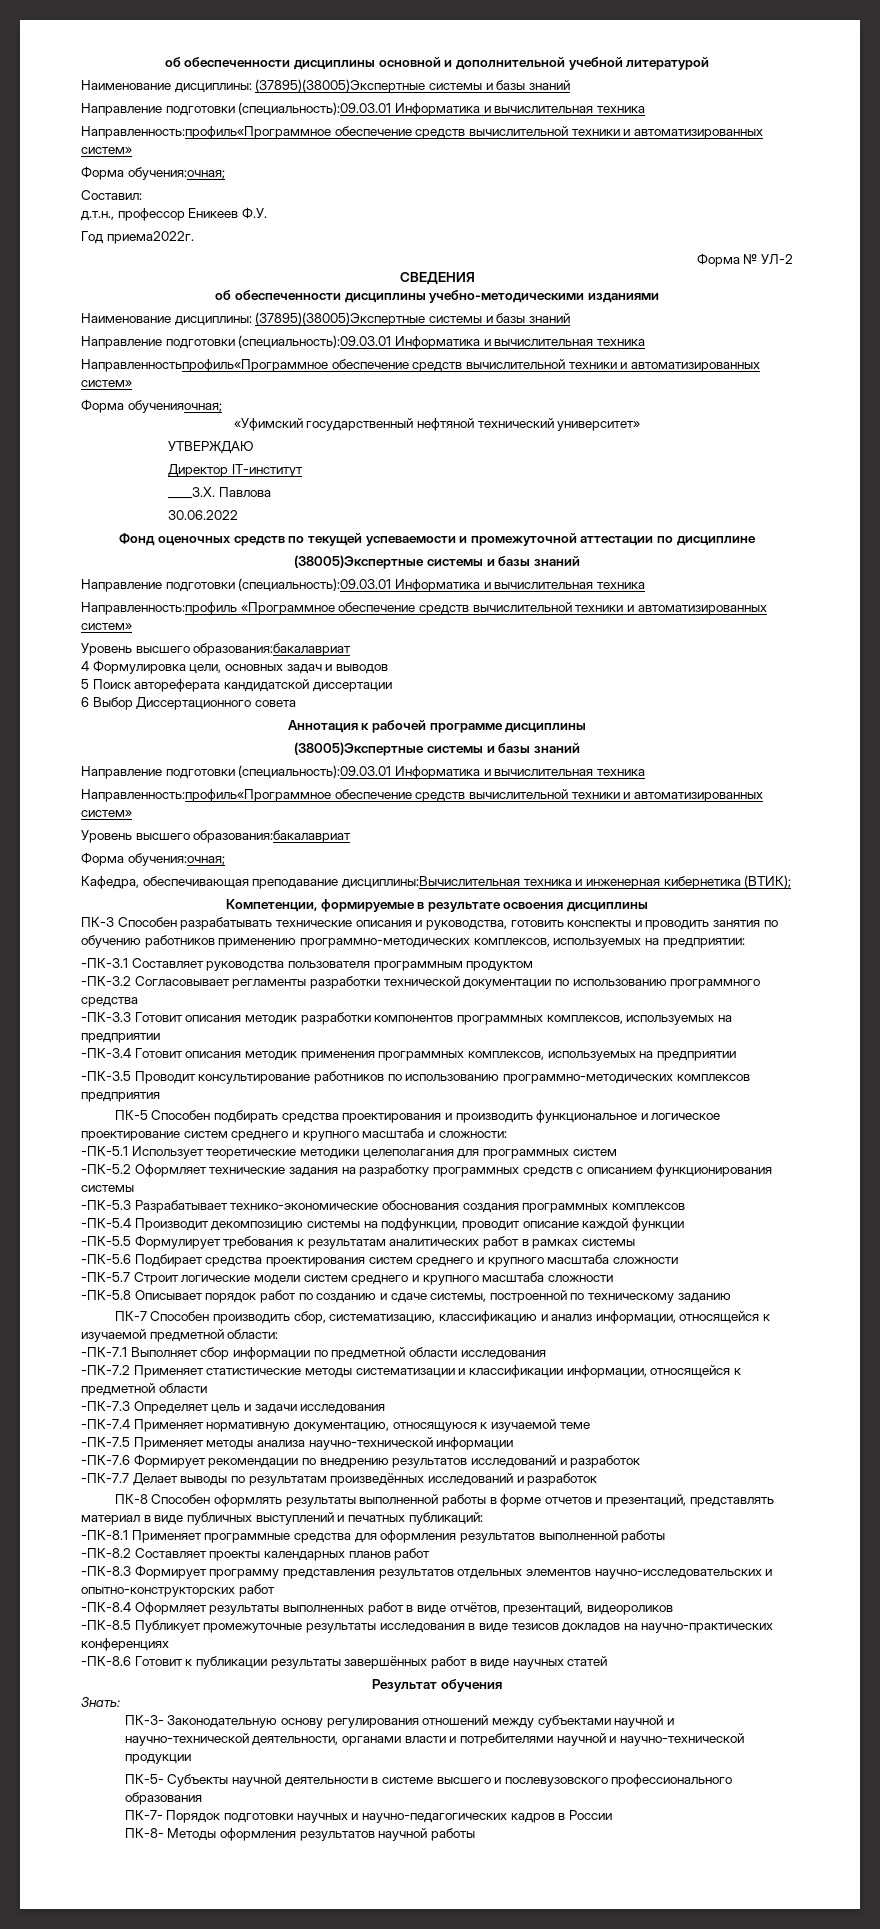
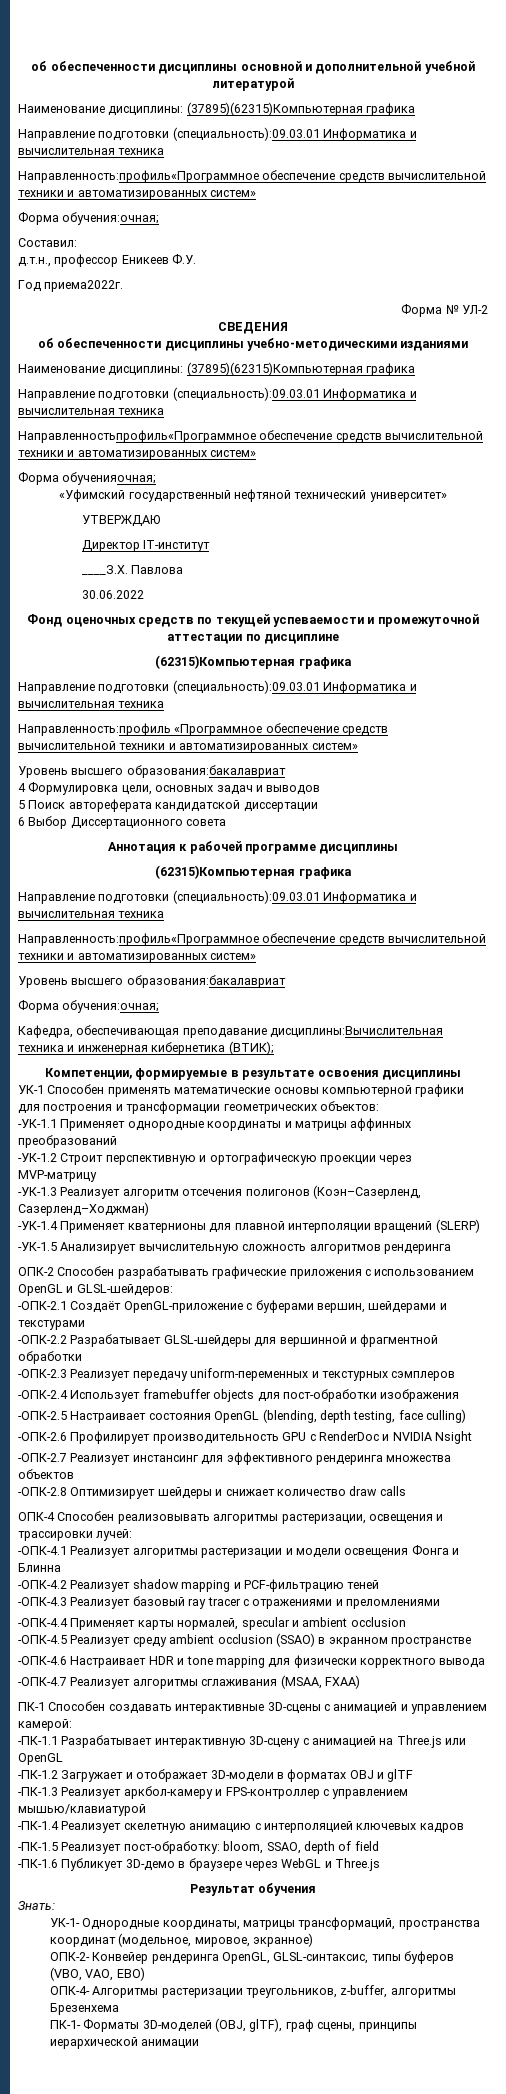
[255,79,570,93] (37895)(38005)Экспертные системы и базы знаний -> [186,102,416,116] (37895)(62315)Компьютерная графика
[255,312,570,326] (37895)(38005)Экспертные системы и базы знаний -> [186,362,416,376] (37895)(62315)Компьютерная графика
[294,555,580,569] (38005)Экспертные системы и базы знаний -> [155,655,352,669] (62315)Компьютерная графика
[294,742,580,756] (38005)Экспертные системы и базы знаний -> [155,865,352,879] (62315)Компьютерная графика
[81,917,778,930] [81,935,745,948] [81,958,534,971] [81,976,761,989] [81,997,138,1007] [81,1012,732,1025] [81,1033,160,1043] [81,1048,736,1061] [81,1071,750,1084] [81,1092,160,1102] [114,1110,721,1123] [81,1128,507,1141] [81,1146,617,1159] [81,1164,773,1177] [81,1185,134,1192] [81,1200,685,1213] [81,1218,684,1231] [81,1235,635,1249] [81,1254,678,1267] [81,1272,613,1285] [81,1290,731,1303] [114,1311,771,1324] [81,1329,279,1342] [81,1347,546,1360] [81,1365,741,1378] [81,1383,207,1396] [81,1401,386,1414] [81,1419,590,1432] [81,1437,514,1450] [81,1454,641,1468] [81,1473,598,1486] [114,1494,774,1507] [81,1512,483,1525] [81,1530,666,1543] [81,1548,431,1561] [81,1565,773,1579] [81,1584,275,1597] [81,1602,673,1615] [81,1620,774,1633] [81,1638,169,1651] [81,1656,608,1669] [372,1679,502,1692] [81,1697,120,1707] [124,1715,674,1728] [124,1733,744,1746] [124,1754,191,1764] [124,1774,733,1787] [124,1792,202,1805] [124,1810,612,1823] [124,1828,475,1841] ПК-3 Способен разрабатывать технические описания и руководства, готовить конспекты и проводить занятия по обучению работников применению программно-методических комплексов, используемых на предприятии: // -ПК-3.1 Составляет руководства пользователя программным продуктом // -ПК-3.2 Согласовывает регламенты разработки технической документации по использованию программного средства // -ПК-3.3 Готовит описания методик разработки компонентов программных комплексов, используемых на предприятии // -ПК-3.4 Готовит описания методик применения программных комплексов, используемых на предприятии // -ПК-3.5 Проводит консультирование работников по использованию программно-методических комплексов предприятия // ПК-5 Способен подбирать средства проектирования и производить функциональное и логическое проектирование систем среднего и крупного масштаба и сложности: // -ПК-5.1 Использует теоретические методики целеполагания для программных систем // -ПК-5.2 Оформляет технические задания на разработку программных средств с описанием функционирования системы // -ПК-5.3 Разрабатывает технико-экономические обоснования создания программных комплексов // -ПК-5.4 Производит декомпозицию системы на подфункции, проводит описание каждой функции // -ПК-5.5 Формулирует требования к результатам аналитических работ в рамках системы // -ПК-5.6 Подбирает средства проектирования систем среднего и крупного масштаба сложности // -ПК-5.7 Строит логические модели систем среднего и крупного масштаба сложности // -ПК-5.8 Описывает порядок работ по созданию и сдаче системы, построенной по техническому заданию // ПК-7 Способен производить сбор, систематизацию, классификацию и анализ информации, относящейся к изучаемой предметной области: // -ПК-7.1 Выполняет сбор информации по предметной области исследования // -ПК-7.2 Применяет статистические методы систематизации и классификации информации, относящейся к предметной области // -ПК-7.3 Определяет цель и задачи исследования // -ПК-7.4 Применяет нормативную документацию, относящуюся к изучаемой теме // -ПК-7.5 Применяет методы анализа научно-технической информации // -ПК-7.6 Формирует рекомендации по внедрению результатов исследований и разработок // -ПК-7.7 Делает выводы по результатам произведённых исследований и разработок // ПК-8 Способен оформлять результаты выполненной работы в форме отчетов и презентаций, представлять материал в виде публичных выступлений и печатных публикаций: // -ПК-8.1 Применяет программные средства для оформления результатов выполненной работы // -ПК-8.2 Составляет проекты календарных планов работ // -ПК-8.3 Формирует программу представления результатов отдельных элементов научно-исследовательских и опытно-конструкторских работ // -ПК-8.4 Оформляет результаты выполненных работ в виде отчётов, презентаций, видеороликов // -ПК-8.5 Публикует промежуточные результаты исследования в виде тезисов докладов на научно-практических конференциях // -ПК-8.6 Готовит к публикации результаты завершённых работ в виде научных статей // Результат обучения // Знать: // ПК-3- Законодательную основу регулирования отношений между субъектами научной и научно-технической деятельности, органами власти и потребителями научной и научно-технической продукции // ПК-5- Субъекты научной деятельности в системе высшего и послевузовского профессионального образования // ПК-7- Порядок подготовки научных и научно-педагогических кадров в России // ПК-8- Методы оформления результатов научной работы -> [18,1084,465,1097] [18,1101,379,1114] [18,1118,412,1131] [18,1135,117,1148] [18,1152,413,1165] [18,1170,97,1182] [18,1185,421,1199] [18,1202,149,1216] [18,1219,480,1233] [18,1242,451,1254] [18,1266,475,1279] [18,1284,173,1296] [18,1300,447,1313] [18,1320,85,1330] [18,1334,439,1347] [18,1351,82,1364] [18,1368,456,1381] [18,1389,460,1402] [18,1409,466,1423] [18,1431,472,1444] [18,1452,452,1465] [18,1469,74,1479] [18,1486,406,1499] [18,1511,444,1524] [18,1529,133,1541] [18,1545,459,1558] [18,1563,61,1572] [18,1579,380,1592] [18,1596,440,1609] [18,1617,406,1630] [18,1633,471,1647] [18,1655,486,1668] [18,1675,360,1689] [18,1701,487,1714] [18,1719,72,1731] [18,1735,466,1748] [18,1753,63,1765] [18,1769,414,1782] [18,1786,409,1799] [18,1804,146,1816] [18,1821,464,1833] [18,1841,379,1854] [18,1858,380,1871] [189,1883,317,1896] [18,1901,55,1910] [49,1917,480,1930] [49,1933,314,1947] [49,1951,455,1964] [49,1967,145,1981] [49,1985,456,1998] [49,2003,119,2015] [49,2018,417,2032] [49,2037,200,2049] УК-1 Способен применять математические основы компьютерной графики для построения и трансформации геометрических объектов: // -УК-1.1 Применяет однородные координаты и матрицы аффинных преобразований // -УК-1.2 Строит перспективную и ортографическую проекции через MVP-матрицу // -УК-1.3 Реализует алгоритм отсечения полигонов (Коэн–Сазерленд, Сазерленд–Ходжман) // -УК-1.4 Применяет кватернионы для плавной интерполяции вращений (SLERP) // -УК-1.5 Анализирует вычислительную сложность алгоритмов рендеринга // ОПК-2 Способен разрабатывать графические приложения с использованием OpenGL и GLSL-шейдеров: // -ОПК-2.1 Создаёт OpenGL-приложение с буферами вершин, шейдерами и текстурами // -ОПК-2.2 Разрабатывает GLSL-шейдеры для вершинной и фрагментной обработки // -ОПК-2.3 Реализует передачу uniform-переменных и текстурных сэмплеров // -ОПК-2.4 Использует framebuffer objects для пост-обработки изображения // -ОПК-2.5 Настраивает состояния OpenGL (blending, depth testing, face culling) // -ОПК-2.6 Профилирует производительность GPU с RenderDoc и NVIDIA Nsight // -ОПК-2.7 Реализует инстансинг для эффективного рендеринга множества объектов // -ОПК-2.8 Оптимизирует шейдеры и снижает количество draw calls // ОПК-4 Способен реализовывать алгоритмы растеризации, освещения и трассировки лучей: // -ОПК-4.1 Реализует алгоритмы растеризации и модели освещения Фонга и Блинна // -ОПК-4.2 Реализует shadow mapping и PCF-фильтрацию теней // -ОПК-4.3 Реализует базовый ray tracer с отражениями и преломлениями // -ОПК-4.4 Применяет карты нормалей, specular и ambient occlusion // -ОПК-4.5 Реализует среду ambient occlusion (SSAO) в экранном пространстве // -ОПК-4.6 Настраивает HDR и tone mapping для физически корректного вывода // -ОПК-4.7 Реализует алгоритмы сглаживания (MSAA, FXAA) // ПК-1 Способен создавать интерактивные 3D-сцены с анимацией и управлением камерой: // -ПК-1.1 Разрабатывает интерактивную 3D-сцену с анимацией на Three.js или OpenGL // -ПК-1.2 Загружает и отображает 3D-модели в форматах OBJ и glTF // -ПК-1.3 Реализует аркбол-камеру и FPS-контроллер с управлением мышью/клавиатурой // -ПК-1.4 Реализует скелетную анимацию с интерполяцией ключевых кадров // -ПК-1.5 Реализует пост-обработку: bloom, SSAO, depth of field // -ПК-1.6 Публикует 3D-демо в браузере через WebGL и Three.js // Результат обучения // Знать: // УК-1- Однородные координаты, матрицы трансформаций, пространства координат (модельное, мировое, экранное) // ОПК-2- Конвейер рендеринга OpenGL, GLSL-синтаксис, типы буферов (VBO, VAO, EBO) // ОПК-4- Алгоритмы растеризации треугольников, z-buffer, алгоритмы Брезенхема // ПК-1- Форматы 3D-моделей (OBJ, glTF), граф сцены, принципы иерархической анимации

